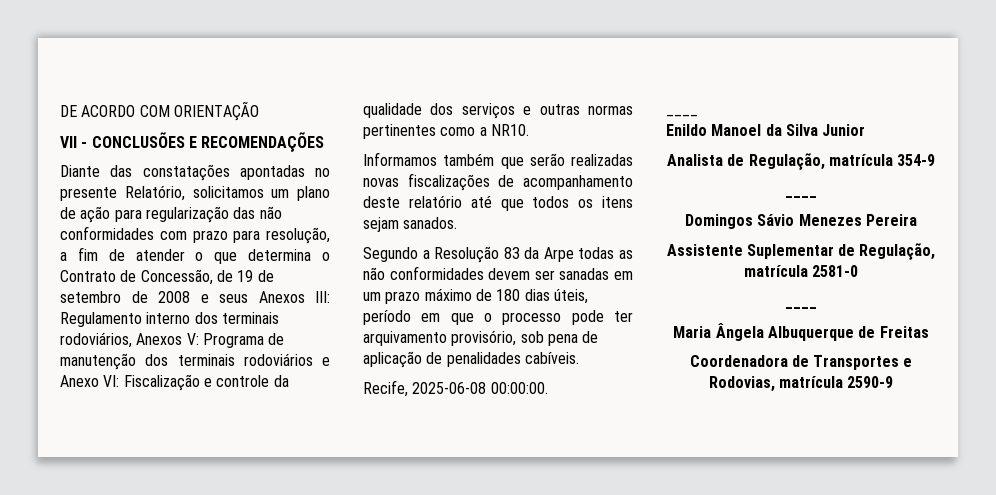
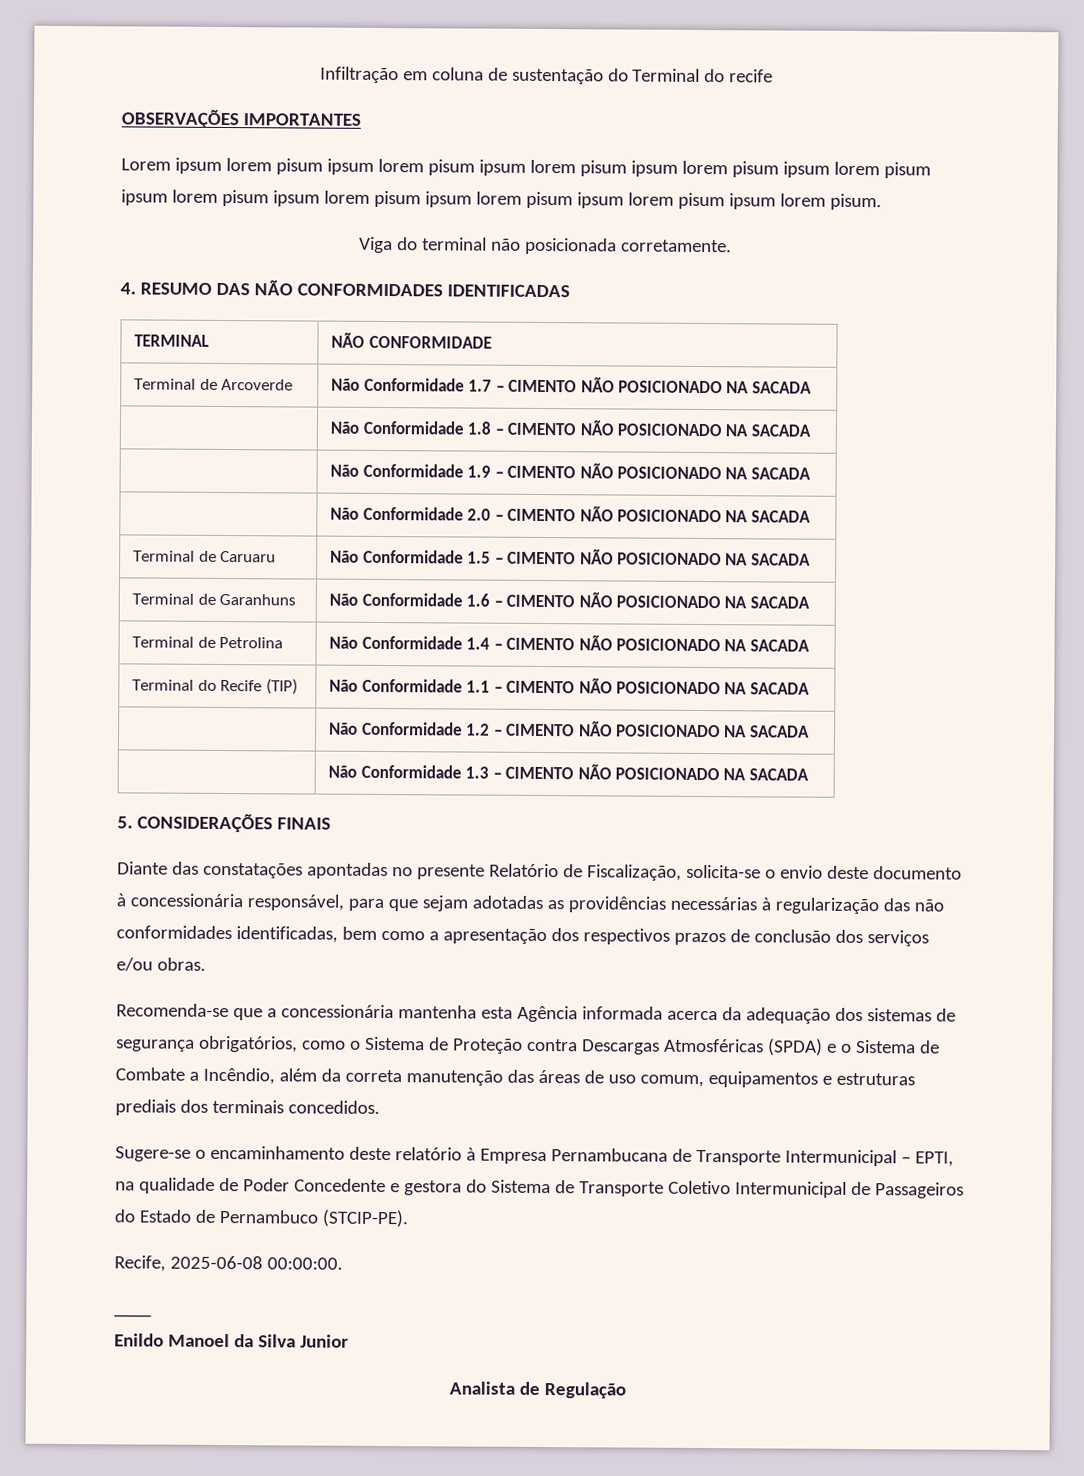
[60,101,259,121] [60,132,325,152] DE ACORDO COM ORIENTAÇÃO // VII - CONCLUSÕES E RECOMENDAÇÕES -> [319,66,774,85] [121,109,361,129] [121,157,931,179] [121,189,882,211] [359,236,732,255] [120,280,570,298] [134,334,210,347] [331,332,492,349] [134,378,294,391] [331,377,812,394] [330,420,811,437] [330,463,811,480] [330,506,811,523] [133,550,277,563] [330,549,811,566] [132,593,297,606] [329,592,810,609] [132,636,284,649] [329,635,810,652] [132,678,298,695] [329,678,810,695] [329,721,810,738] [328,764,809,781] [117,813,331,833] Infiltração em coluna de sustentação do Terminal do recife // OBSERVAÇÕES IMPORTANTES // Lorem ipsum lorem pisum ipsum lorem pisum ipsum lorem pisum ipsum lorem pisum ipsum lorem pisum ipsum lorem pisum ipsum lorem pisum ipsum lorem pisum ipsum lorem pisum ipsum lorem pisum. // Viga do terminal não posicionada corretamente. // 4. RESUMO DAS NÃO CONFORMIDADES IDENTIFICADAS // TERMINAL | NÃO CONFORMIDADE // Terminal de Arcoverde | Não Conformidade 1.7 – CIMENTO NÃO POSICIONADO NA SACADA // | Não Conformidade 1.8 – CIMENTO NÃO POSICIONADO NA SACADA // | Não Conformidade 1.9 – CIMENTO NÃO POSICIONADO NA SACADA // | Não Conformidade 2.0 – CIMENTO NÃO POSICIONADO NA SACADA // Terminal de Caruaru | Não Conformidade 1.5 – CIMENTO NÃO POSICIONADO NA SACADA // Terminal de Garanhuns | Não Conformidade 1.6 – CIMENTO NÃO POSICIONADO NA SACADA // Terminal de Petrolina | Não Conformidade 1.4 – CIMENTO NÃO POSICIONADO NA SACADA // Terminal do Recife (TIP) | Não Conformidade 1.1 – CIMENTO NÃO POSICIONADO NA SACADA // | Não Conformidade 1.2 – CIMENTO NÃO POSICIONADO NA SACADA // | Não Conformidade 1.3 – CIMENTO NÃO POSICIONADO NA SACADA // 5. CONSIDERAÇÕES FINAIS
[124,185,330,201] [60,206,282,223] [60,226,330,244] [60,247,330,264] [60,269,274,285] [60,291,330,303] [60,312,279,327] [60,332,285,348] [60,353,330,370] [60,374,289,391] [363,103,633,119] [363,124,529,139] [363,152,633,169] [363,173,633,191] [363,195,633,211] [363,217,458,232] [363,246,633,263] [363,266,633,280] [363,288,588,304] [363,310,633,325] [363,330,599,346] [363,351,579,368] Relatório, solicitamos um plano de ação para regularização das não conformidades com prazo para resolução, a fim de atender o que determina o Contrato de Concessão, de 19 de setembro de 2008 e seus Anexos III: Regulamento interno dos terminais rodoviários, Anexos V: Programa de manutenção dos terminais rodoviários e Anexo VI: Fiscalização e controle da qualidade dos serviços e outras normas pertinentes como a NR10. // Informamos também que serão realizadas novas fiscalizações de acompanhamento deste relatório até que todos os itens sejam sanados. // Segundo a Resolução 83 da Arpe todas as não conformidades devem ser sanadas em um prazo máximo de 180 dias úteis, período em que o processo pode ter arquivamento provisório, sob pena de aplicação de penalidades cabíveis. -> [488,863,962,881] [116,893,944,915] [116,925,929,947] [116,957,206,972] [116,1003,956,1024] [116,1035,940,1056] [115,1067,915,1088] [115,1099,380,1116] [115,1145,954,1167] [115,1177,964,1199] [114,1209,409,1228] Relatório de Fiscalização, solicita-se o envio deste documento à concessionária responsável, para que sejam adotadas as providências necessárias à regularização das não conformidades identificadas, bem como a apresentação dos respectivos prazos de conclusão dos serviços e/ou obras. // Recomenda-se que a concessionária mantenha esta Agência informada acerca da adequação dos sistemas de segurança obrigatórios, como o Sistema de Proteção contra Descargas Atmosféricas (SPDA) e o Sistema de Combate a Incêndio, além da correta manutenção das áreas de uso comum, equipamentos e estruturas prediais dos terminais concedidos. // Sugere-se o encaminhamento deste relatório à Empresa Pernambucana de Transporte Intermunicipal – EPTI, na qualidade de Poder Concedente e gestora do Sistema de Transporte Coletivo Intermunicipal de Passageiros do Estado de Pernambuco (STCIP-PE).
[748,153,936,170] [785,196,817,198] [685,214,917,229] [666,243,936,260] [743,265,859,277] [785,307,817,309] [673,323,929,341] [689,355,913,370] [708,376,894,392] Regulação, matrícula 354-9 // ____ // Domingos Sávio Menezes Pereira // Assistente Suplementar de Regulação, matrícula 2581-0 // ____ // Maria Ângela Albuquerque de Freitas // Coordenadora de Transportes e Rodovias, matrícula 2590-9 -> [543,1382,626,1399] Regulação

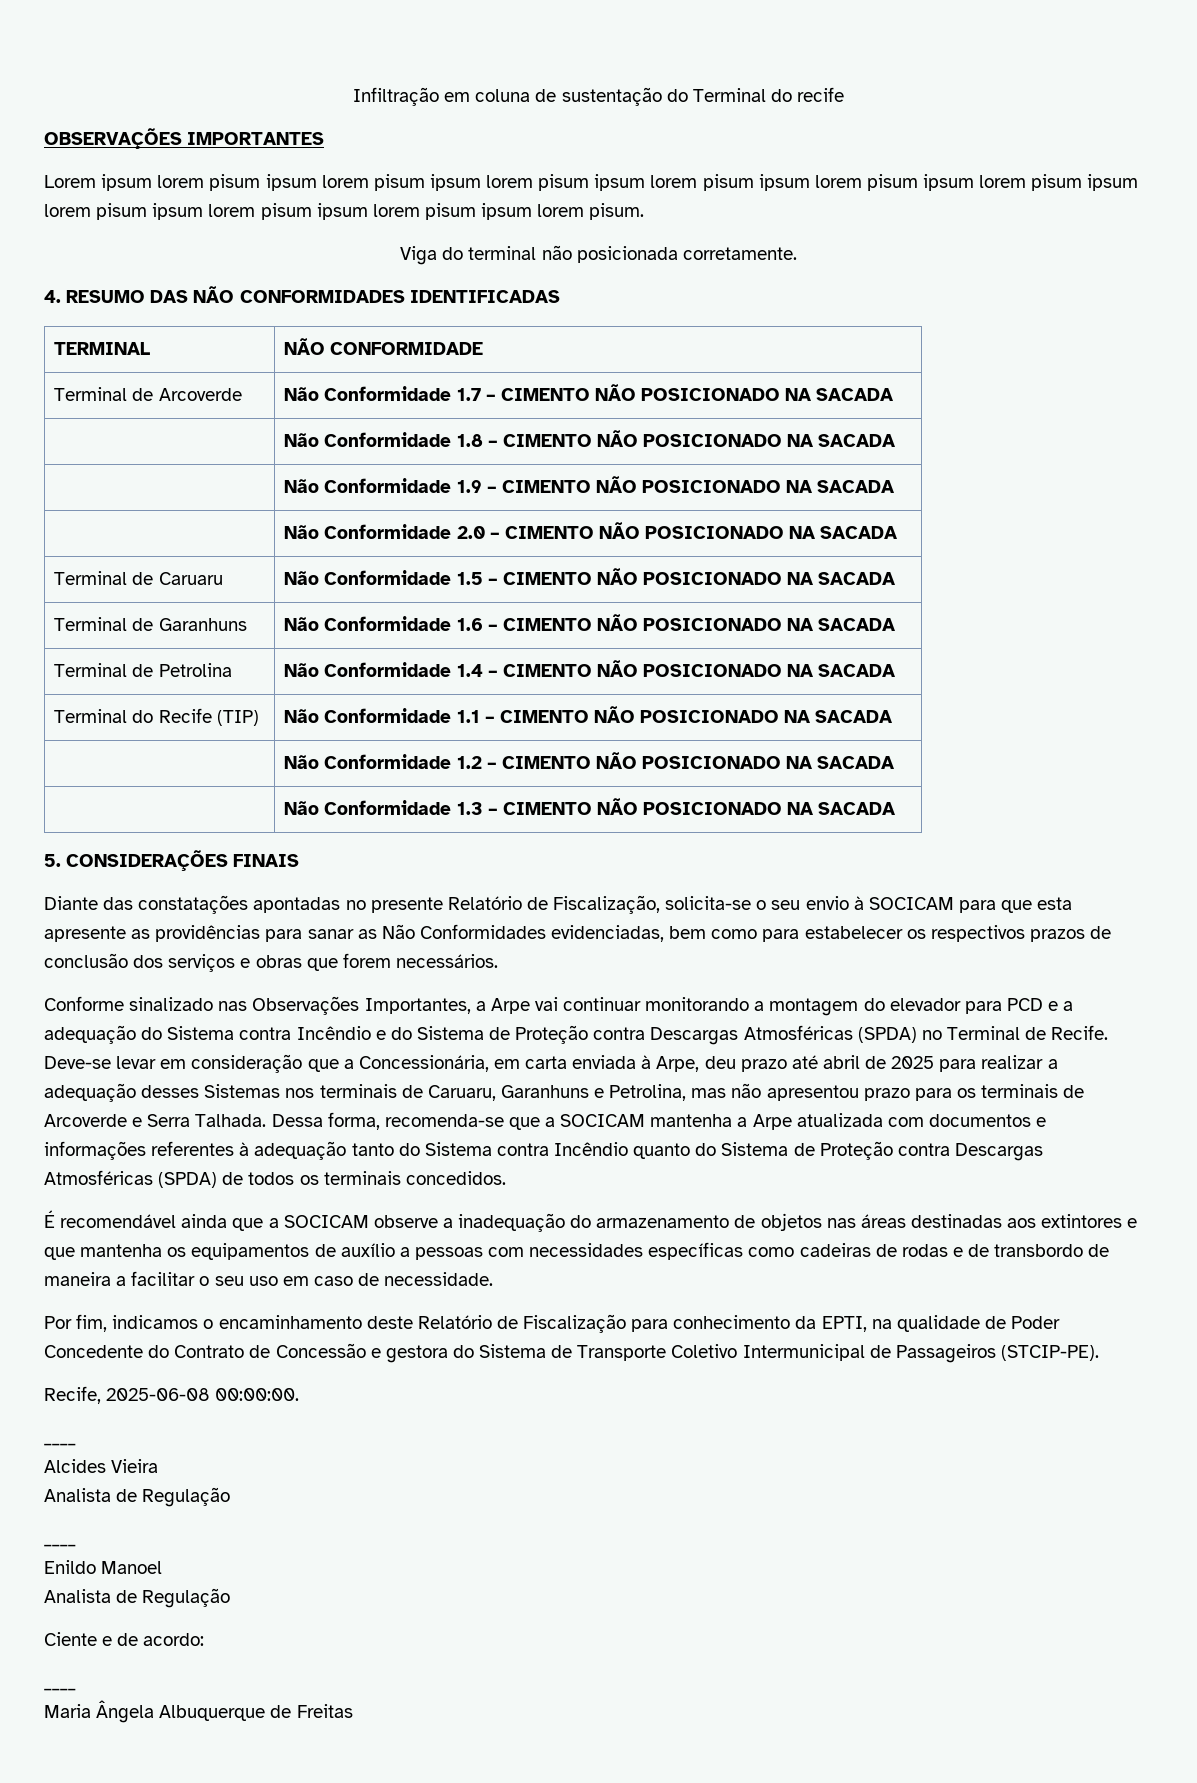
[779,865,962,880] [116,893,944,915] [116,925,579,945] envio deste documento à concessionária responsável, para que sejam adotadas as providências necessárias à regularização das não conformidades identificadas, bem como a apresentação dos -> [771,896,1073,913] [44,924,926,942] seu envio à SOCICAM para que esta apresente as providências para sanar as Não Conformidades evidenciadas, bem como para estabelecer os
[116,957,206,972] [116,1003,956,1024] [116,1035,940,1056] [115,1067,915,1088] [115,1099,380,1116] [115,1145,911,1167] e/ou obras. // Recomenda-se que a concessionária mantenha esta Agência informada acerca da adequação dos sistemas de segurança obrigatórios, como o Sistema de Proteção contra Descargas Atmosféricas (SPDA) e o Sistema de Combate a Incêndio, além da correta manutenção das áreas de uso comum, equipamentos e estruturas prediais dos terminais concedidos. // Sugere-se o encaminhamento deste relatório à Empresa Pernambucana de Transporte Intermunicipal – -> [240,953,498,971] [44,996,1074,1016] [44,1025,1109,1045] [44,1054,1058,1073] [44,1083,1085,1102] [44,1112,1047,1130] [44,1141,1043,1161] [44,1170,506,1188] [44,1210,1138,1232] [44,1242,1110,1260] [44,1271,494,1286] [44,1314,817,1333] e obras que forem necessários. // Conforme sinalizado nas Observações Importantes, a Arpe vai continuar monitorando a montagem do elevador para PCD e a adequação do Sistema contra Incêndio e do Sistema de Proteção contra Descargas Atmosféricas (SPDA) no Terminal de Recife. Deve-se levar em consideração que a Concessionária, em carta enviada à Arpe, deu prazo até abril de 2025 para realizar a adequação desses Sistemas nos terminais de Caruaru, Garanhuns e Petrolina, mas não apresentou prazo para os terminais de Arcoverde e Serra Talhada. Dessa forma, recomenda-se que a SOCICAM mantenha a Arpe atualizada com documentos e informações referentes à adequação tanto do Sistema contra Incêndio quanto do Sistema de Proteção contra Descargas Atmosféricas (SPDA) de todos os terminais concedidos. // É recomendável ainda que a SOCICAM observe a inadequação do armazenamento de objetos nas áreas destinadas aos extintores e que mantenha os equipamentos de auxílio a pessoas com necessidades específicas como cadeiras de rodas e de transbordo de maneira a facilitar o seu uso em caso de necessidade. // Por fim, indicamos o encaminhamento deste Relatório de Fiscalização para conhecimento da
(386, 1185) none -> [148,1343,366,1358] do Contrato de Concessão
[114,1209,319,1224] do Estado de Pernambuco -> (996, 1353) none
[114,1333,349,1348] [449,1381,626,1399] Enildo Manoel da Silva Junior // Analista de Regulação -> [44,1459,159,1473] [44,1487,231,1507] [44,1544,76,1547] [44,1560,163,1574] [44,1588,231,1608] [44,1632,205,1646] [44,1688,76,1691] [44,1700,353,1723] Alcides Vieira // Analista de Regulação // ____ // Enildo Manoel // Analista de Regulação // Ciente e de acordo: // ____ // Maria Ângela Albuquerque de Freitas

